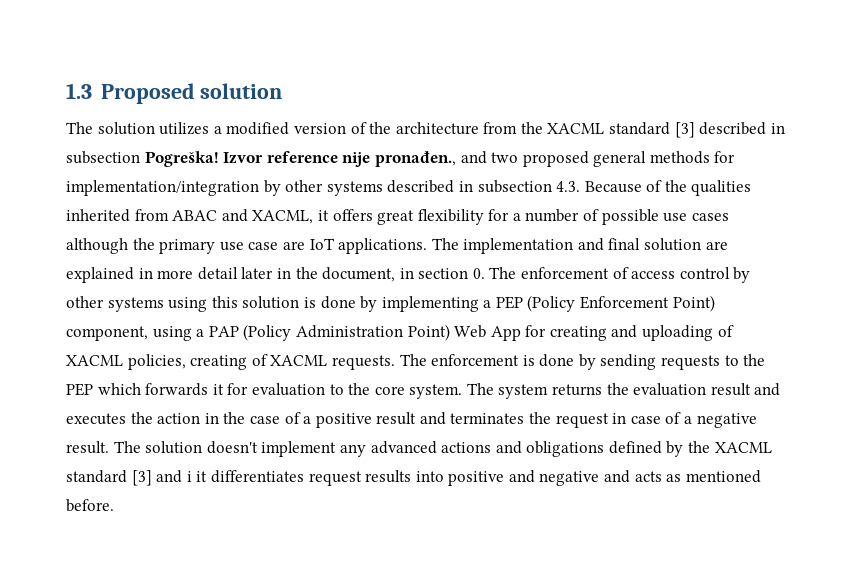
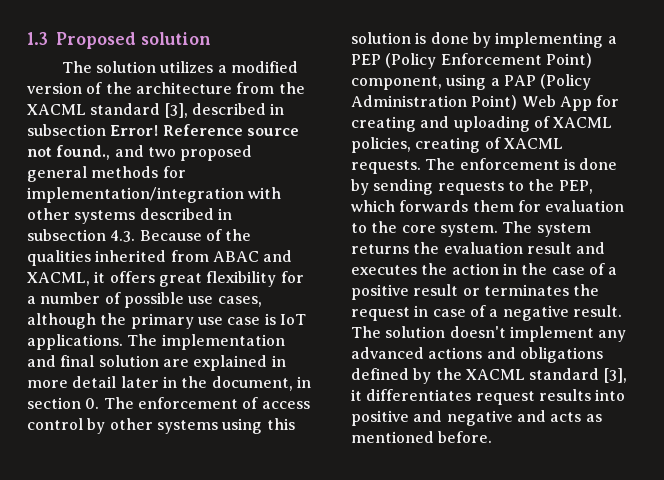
[674,122,785,138] [66,151,456,167] [3] described in subsection Pogreška! Izvor reference nije pronađen., -> [164,103,285,118] [27,124,299,136] [27,145,111,160] [3], described in subsection Error! Reference source not found.,
[263,180,281,196] by -> [248,187,282,199] with
[691,213,729,221] cases -> [217,296,262,307] cases,
[282,241,305,250] are -> [264,313,276,325] is
[66,383,93,396] PEP -> [558,180,593,194] PEP,
[212,384,224,395] it -> [472,200,514,212] them
[419,412,446,425] and -> [462,288,480,296] or
[131,470,192,486] [3] and i -> [603,368,627,383] [3],

